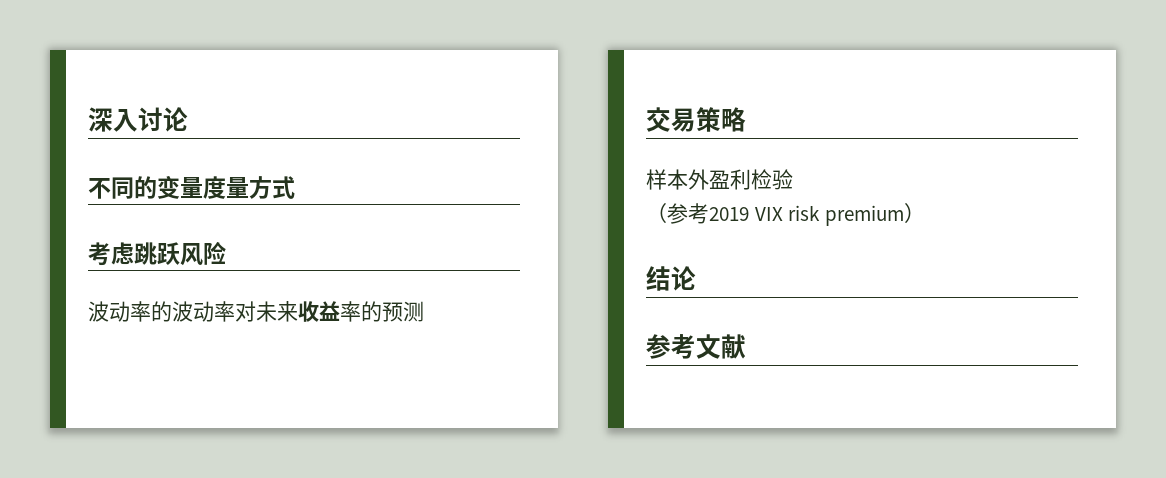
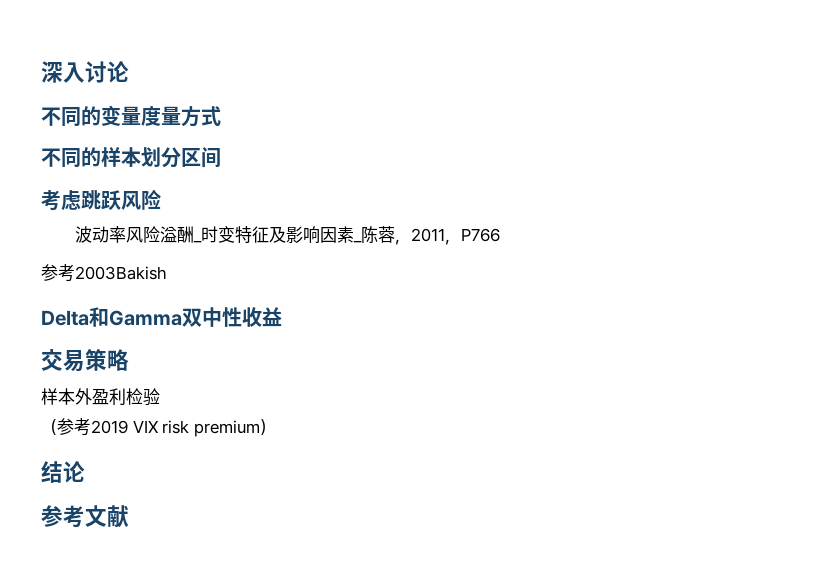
(295, 187) none -> [41,147,221,168] // 不同的样本划分区间
[151,301,298,322] 的波动率对未来 -> [126,226,501,245] [41,264,167,282] [41,307,242,327] 风险溢酬_时变特征及影响因素_陈蓉，2011，P766 // 参考2003Bakish // Delta和Gamma双中性
[340,301,424,322] 率的预测 -> (282, 317) none

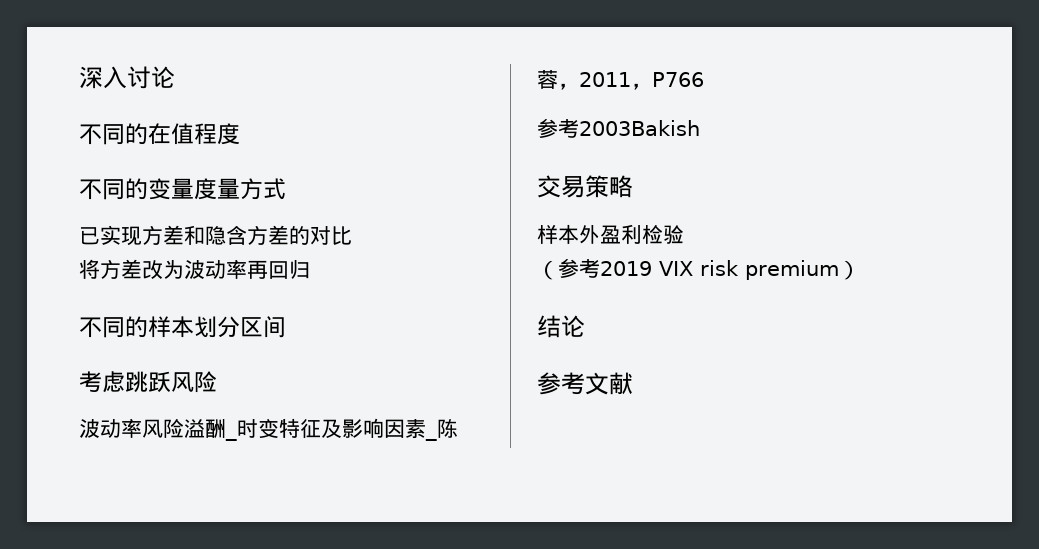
(129, 72) none -> [79,123,240,145] // 不同的在值程度
(221, 116) none -> [79,225,352,246] [79,259,310,279] // 已实现方差和隐含方差的对比 // 将方差改为波动率再回归
[41,307,282,327] // Delta和Gamma双中性收益 -> (700, 128) none

